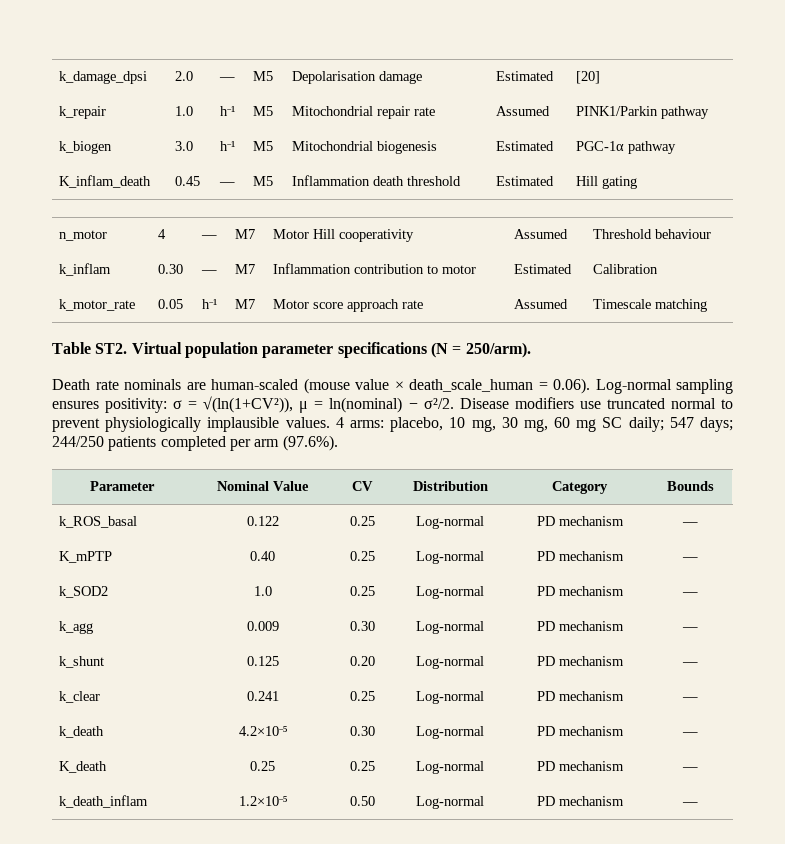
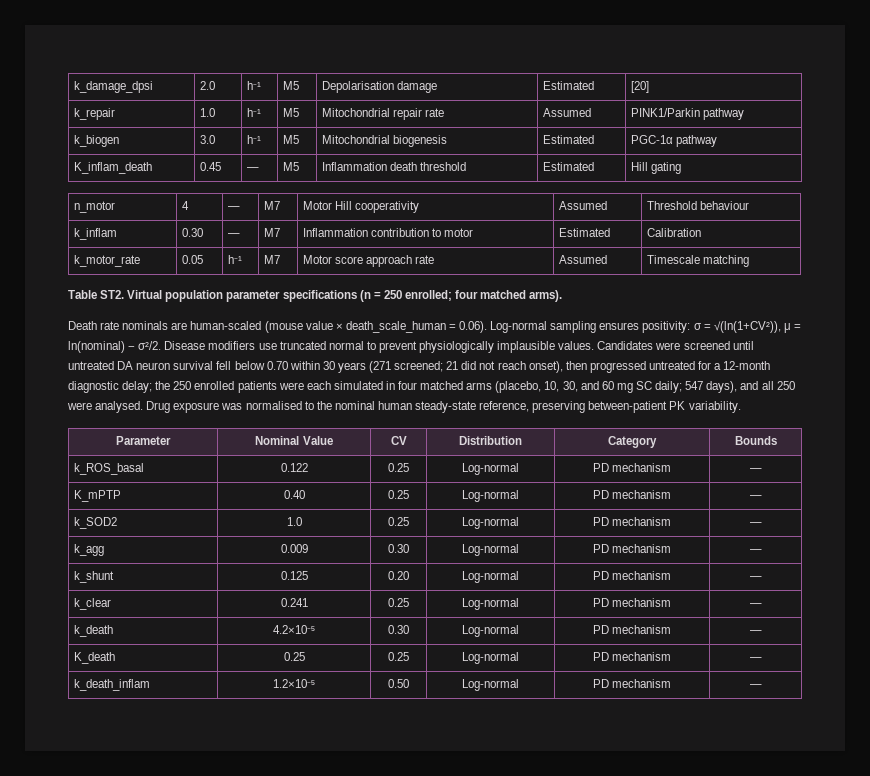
[219,77,236,81] — -> [246,81,261,90] h⁻¹
[430,342,531,358] (N = 250/arm). -> [359,290,563,302] (n = 250 enrolled; four matched arms).
[335,417,548,432] 4 arms: placebo, 10 mg, 30 mg, -> [597,341,754,350] [68,361,771,373] [68,381,599,393] Candidates were screened until untreated DA neuron survival fell below 0.70 within 30 years (271 screened; 21 did not reach onset), then progressed untreated for a 12-month diagnostic delay; the 250 enrolled patients were each simulated in four matched arms (placebo, 10, 30, and
[700,417,733,432] [52,435,338,451] days; 244/250 patients completed per arm (97.6%). -> [706,381,795,393] [67,401,741,413] days), and all 250 were analysed. Drug exposure was normalised to the nominal human steady-state reference, preserving between-patient PK variability.

